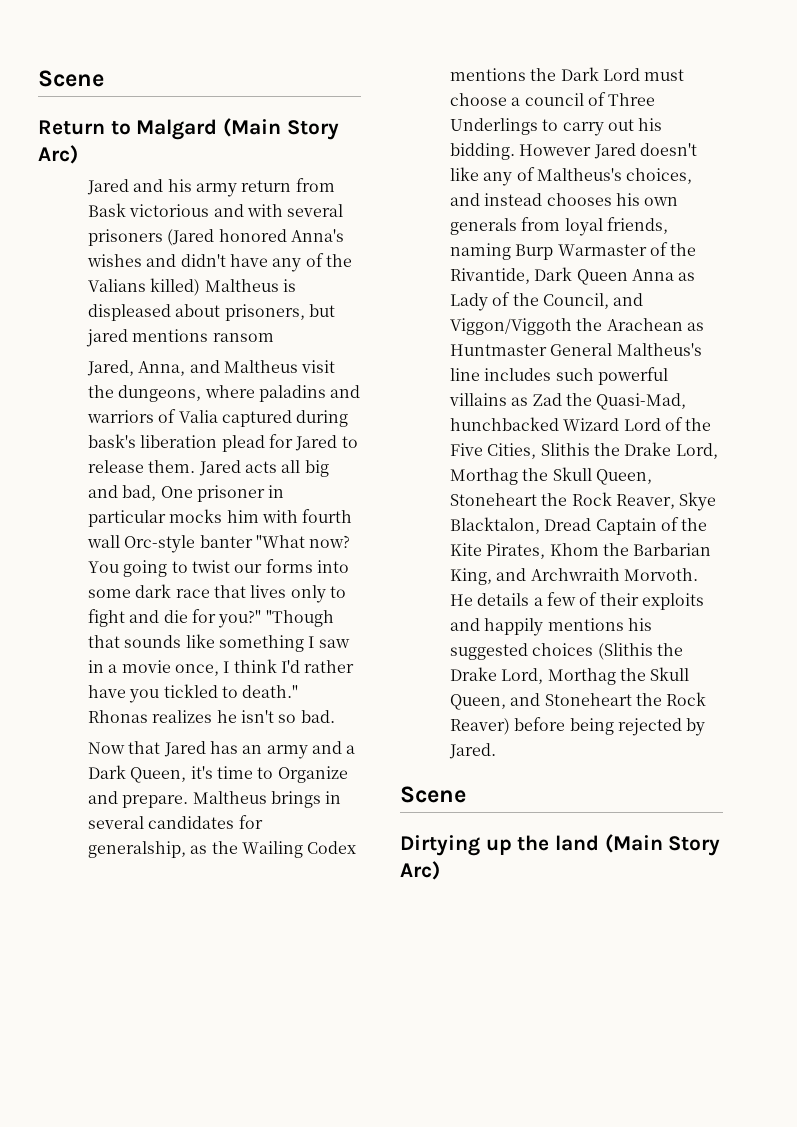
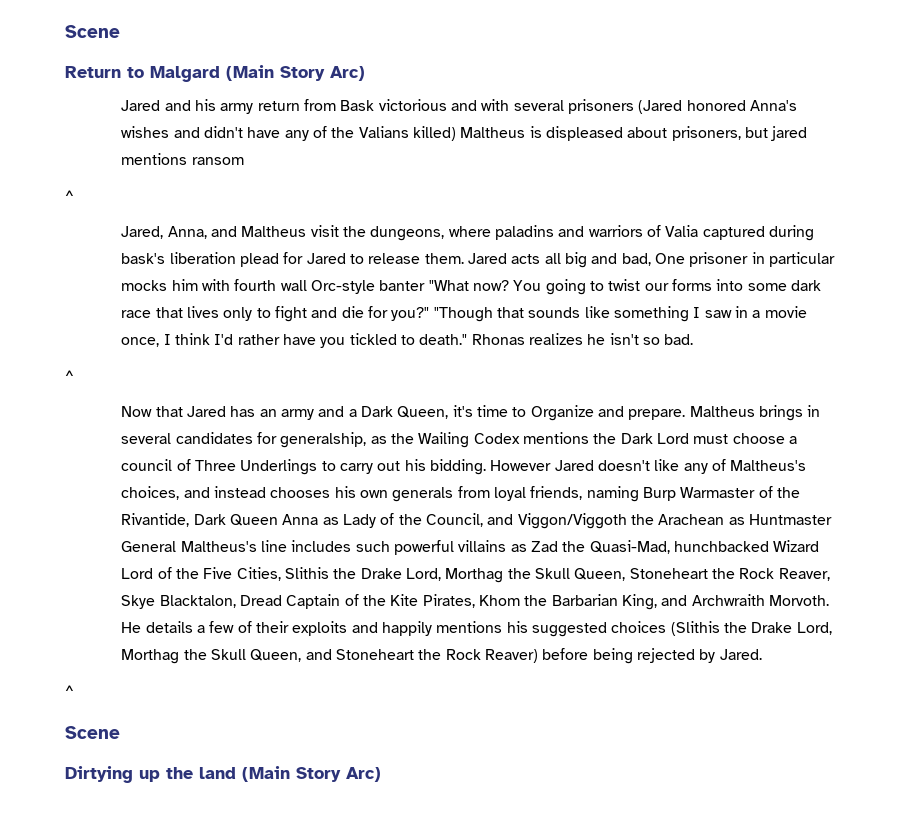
(274, 337) none -> [65,190,74,201] // ^
(335, 716) none -> [65,370,74,381] // ^
(497, 751) none -> [65,685,74,696] // ^

